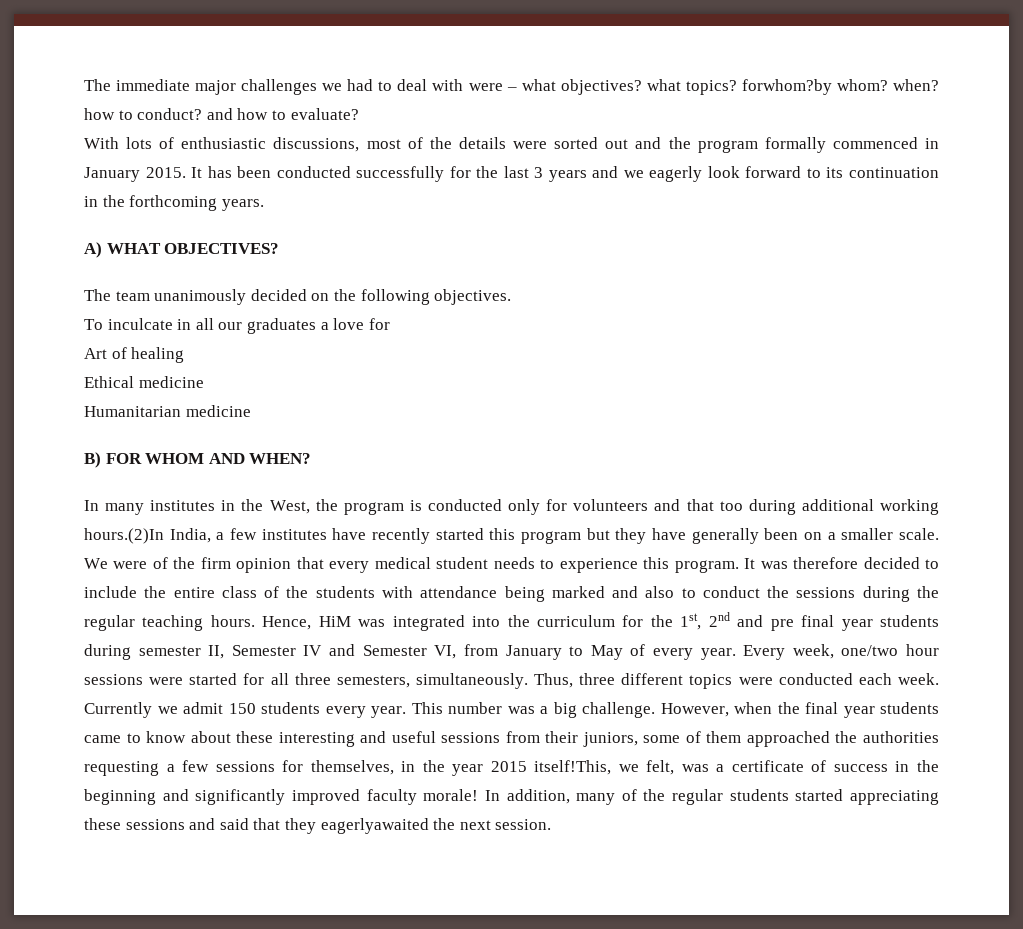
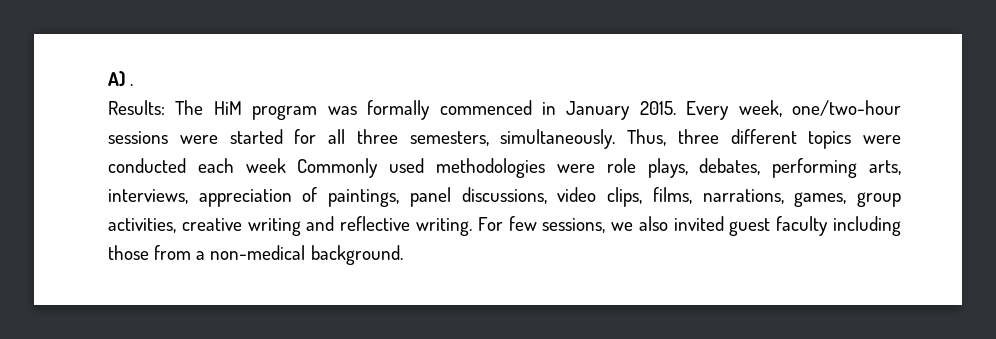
[84,79,939,95] [84,108,359,120] [84,137,758,153] The immediate major challenges we had to deal with were – what objectives? what topics? forwhom?by whom? when? how to conduct? and how to evaluate? // With lots of enthusiastic discussions, most of the details were sorted out and the program -> [108,71,134,87] [108,100,357,120] A) . // Results: The HiM program was
[191,166,939,182] [84,195,264,211] [84,242,280,258] [84,289,512,305] [84,318,390,334] [84,347,185,363] [84,376,204,388] [84,405,251,417] [84,452,312,468] [84,499,939,515] [84,528,939,544] [84,557,940,573] [84,586,940,602] [84,612,940,631] [84,644,939,660] It has been conducted successfully for the last 3 years and we eagerly look forward to its continuation in the forthcoming years. // A) WHAT OBJECTIVES? // The team unanimously decided on the following objectives. // To inculcate in all our graduates a love for // Art of healing // Ethical medicine // Humanitarian medicine // B) FOR WHOM AND WHEN? // In many institutes in the West, the program is conducted only for volunteers and that too during additional working hours.(2)In India, a few institutes have recently started this program but they have generally been on a smaller scale. We were of the firm opinion that every medical student needs to experience this program. It was therefore decided to include the entire class of the students with attendance being marked and also to conduct the sessions during the regular teaching hours. Hence, HiM was integrated into the curriculum for the 1st, 2nd and pre final year students during semester II, Semester IV and Semester VI, from January to May of every year. Every week, one/two hour -> [686,100,901,120] Every week, one/two-hour
[897,673,939,685] [84,702,939,718] [84,731,939,747] [84,760,939,776] [84,789,939,805] [84,818,552,834] week. Currently we admit 150 students every year. This number was a big challenge. However, when the final year students came to know about these interesting and useful sessions from their juniors, some of them approached the authorities requesting a few sessions for themselves, in the year 2015 itself!This, we felt, was a certificate of success in the beginning and significantly improved faculty morale! In addition, many of the regular students started appreciating these sessions and said that they eagerlyawaited the next session. -> [245,158,902,178] [108,187,902,207] [108,216,901,236] [108,245,403,265] week Commonly used methodologies were role plays, debates, performing arts, interviews, appreciation of paintings, panel discussions, video clips, films, narrations, games, group activities, creative writing and reflective writing. For few sessions, we also invited guest faculty including those from a non-medical background.

